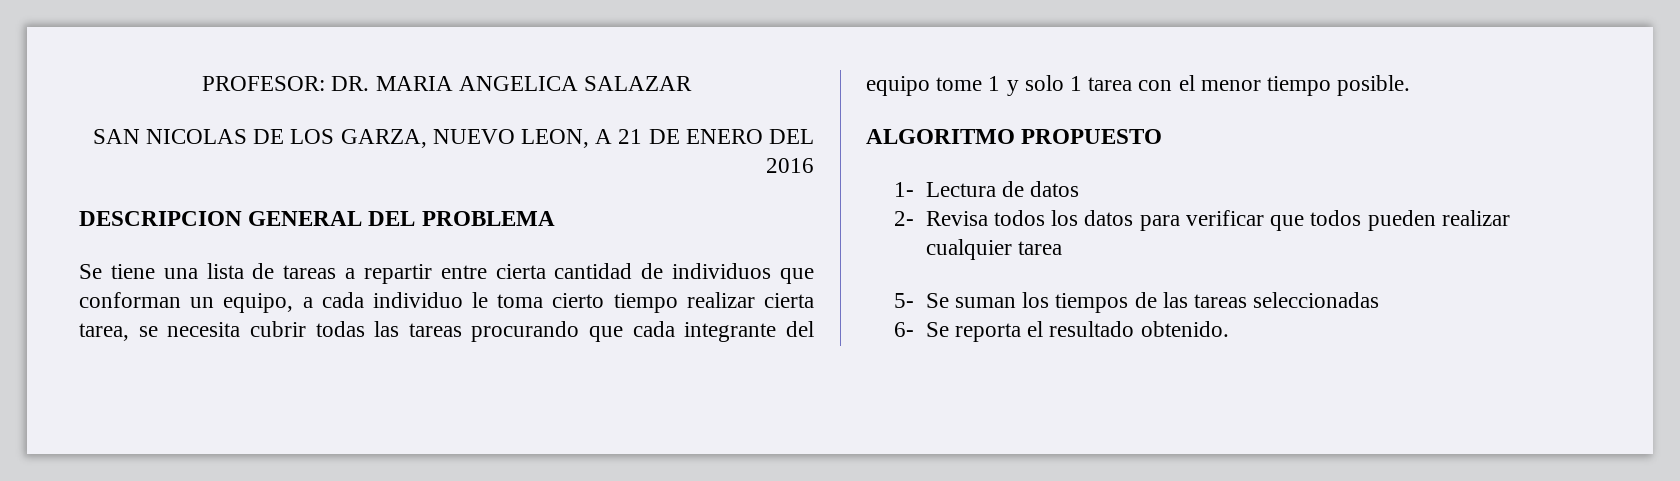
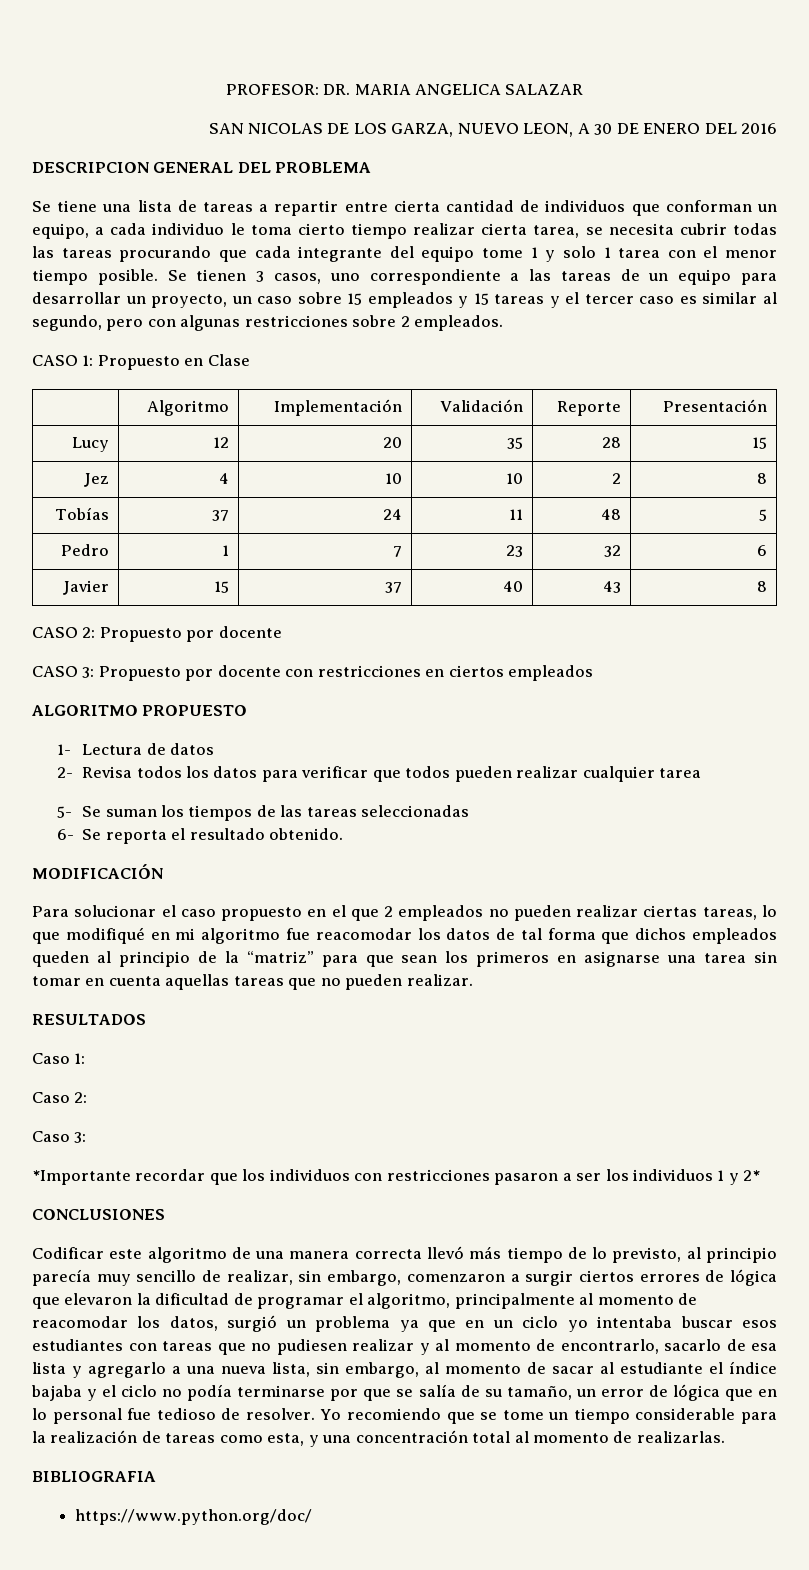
[618,129,643,144] 21 -> [594,123,613,135] 30
(1411, 85) none -> [167,269,778,285] [32,292,777,308] [32,315,504,331] [32,354,250,370] [147,400,230,416] [274,399,403,416] [440,399,524,412] [557,401,622,416] [663,399,768,412] [72,437,110,452] [213,437,230,448] [383,437,403,448] [507,437,524,449] [602,437,622,448] [752,437,768,449] [84,473,110,487] [219,473,230,484] [385,473,403,484] [506,473,524,484] [612,473,622,484] [757,473,768,484] [55,507,110,520] [212,510,230,521] [383,509,403,520] [509,509,524,520] [601,509,622,520] [759,509,768,521] [61,544,110,556] [222,545,230,556] [393,546,403,557] [506,545,524,557] [604,545,622,557] [757,545,768,556] [63,580,110,595] [214,581,230,593] [385,582,403,593] [503,581,524,592] [603,581,622,593] [757,581,768,592] [32,626,282,642] [32,665,594,681] Se tienen 3 casos, uno correspondiente a las tareas de un equipo para desarrollar un proyecto, un caso sobre 15 empleados y 15 tareas y el tercer caso es similar al segundo, pero con algunas restricciones sobre 2 empleados. // CASO 1: Propuesto en Clase // | Algoritmo | Implementación | Validación | Reporte | Presentación // Lucy | 12 | 20 | 35 | 28 | 15 // Jez | 4 | 10 | 10 | 2 | 8 // Tobías | 37 | 24 | 11 | 48 | 5 // Pedro | 1 | 7 | 23 | 32 | 6 // Javier | 15 | 37 | 40 | 43 | 8 // CASO 2: Propuesto por docente // CASO 3: Propuesto por docente con restricciones en ciertos empleados
(1229, 329) none -> [32,864,163,879] [32,905,777,921] [32,927,778,944] [32,951,778,967] [32,974,473,990] [32,1014,146,1025] [32,1053,86,1064] [32,1092,88,1103] [32,1131,87,1143] [32,1169,761,1185] [32,1209,165,1220] [32,1246,778,1263] [32,1269,778,1286] [32,1293,698,1309] [32,1315,778,1332] [32,1339,777,1355] [32,1361,777,1378] [31,1384,778,1401] [32,1408,777,1424] [32,1430,725,1447] [32,1471,156,1482] [75,1509,313,1525] // MODIFICACIÓN // Para solucionar el caso propuesto en el que 2 empleados no pueden realizar ciertas tareas, lo que modifiqué en mi algoritmo fue reacomodar los datos de tal forma que dichos empleados queden al principio de la “matriz” para que sean los primeros en asignarse una tarea sin tomar en cuenta aquellas tareas que no pueden realizar. // RESULTADOS // Caso 1: // Caso 2: // Caso 3: // *Importante recordar que los individuos con restricciones pasaron a ser los individuos 1 y 2* // CONCLUSIONES // Codificar este algoritmo de una manera correcta llevó más tiempo de lo previsto, al principio parecía muy sencillo de realizar, sin embargo, comenzaron a surgir ciertos errores de lógica que elevaron la dificultad de programar el algoritmo, principalmente al momento de reacomodar los datos, surgió un problema ya que en un ciclo yo intentaba buscar esos estudiantes con tareas que no pudiesen realizar y al momento de encontrarlo, sacarlo de esa lista y agregarlo a una nueva lista, sin embargo, al momento de sacar al estudiante el índice bajaba y el ciclo no podía terminarse por que se salía de su tamaño, un error de lógica que en lo personal fue tedioso de resolver. Yo recomiendo que se tome un tiempo considerable para la realización de tareas como esta, y una concentración total al momento de realizarlas. // BIBLIOGRAFIA // https://www.python.org/doc/

